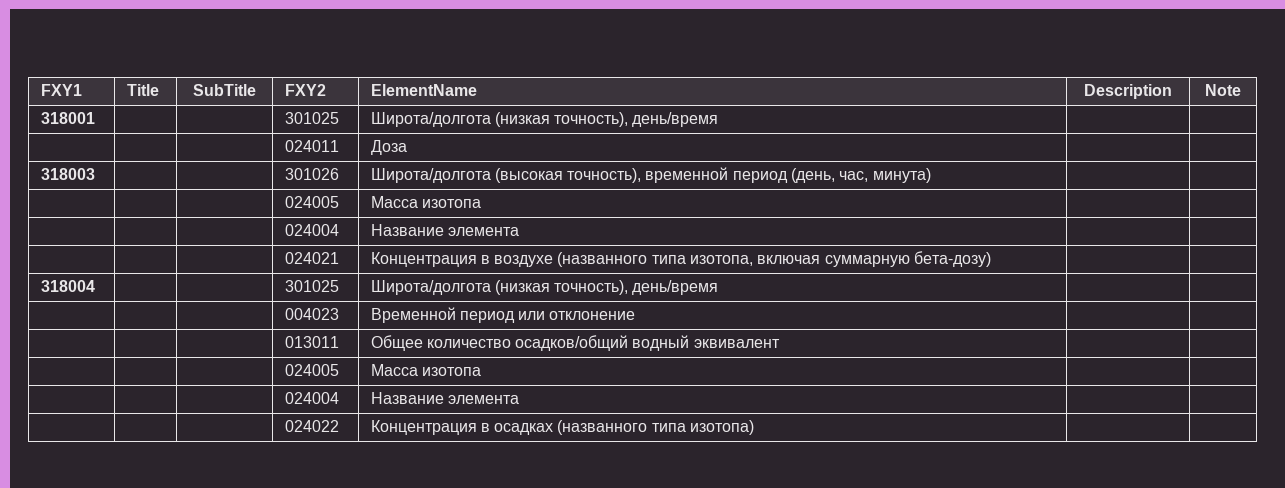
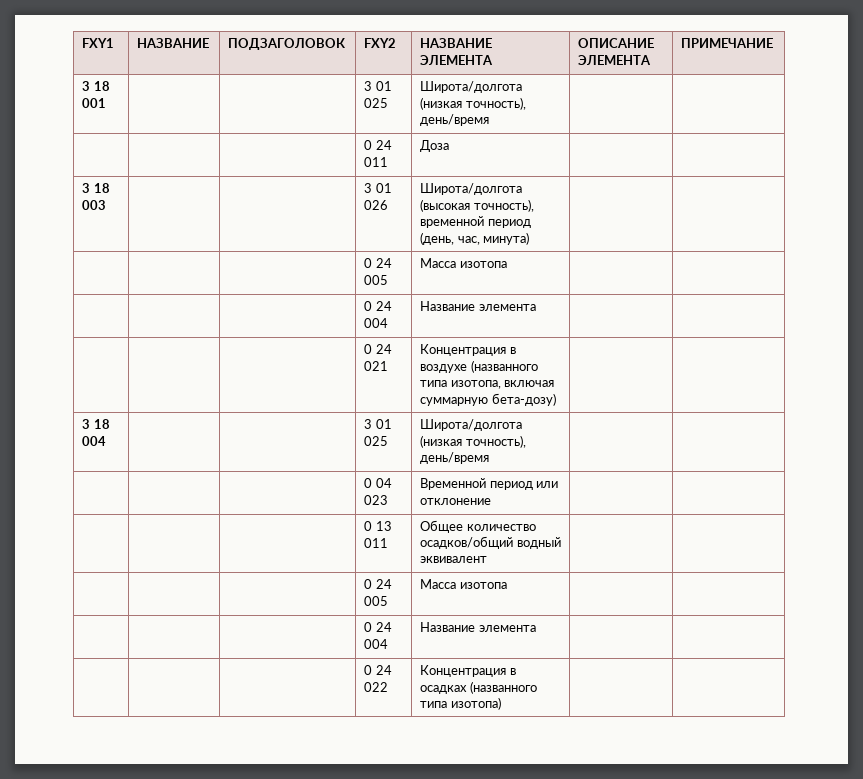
[126,84,159,96] [193,84,256,96] Title | SubTitle -> [137,38,210,48] [228,38,347,50] НАЗВАНИЕ | ПОДЗАГОЛОВОК
[370,84,477,96] [1084,84,1172,99] [1205,84,1241,96] [40,112,95,124] [284,112,339,124] [370,112,719,127] [284,140,339,152] [370,140,407,155] [40,168,95,180] [284,168,339,180] ElementName | Description | Note // 318001 | | | 301025 | Широта/долгота (низкая точность), день/время | | // | | | 024011 | Доза | | // 318003 | | | 301026 -> [420,38,493,48] [420,55,494,65] [578,38,655,48] [578,55,652,65] [681,38,774,48] [82,81,110,91] [82,98,107,108] [364,81,392,91] [364,98,389,108] [420,81,523,93] [420,97,526,110] [420,114,490,126] [364,140,392,150] [364,157,389,167] [420,140,450,152] [82,183,110,193] [82,200,107,210] [364,183,392,193] [364,200,389,210] НАЗВАНИЕ ЭЛЕМЕНТА | ОПИСАНИЕ ЭЛЕМЕНТА | ПРИМЕЧАНИЕ // 3 18 001 | | | 3 01 025 | Широта/долгота (низкая точность), день/время | | // | | | 0 24 011 | Доза | | // 3 18 003 | | | 3 01 026
[284,196,339,208] [370,196,481,208] [284,224,339,236] [370,224,519,236] [284,252,339,264] 024005 | Масса изотопа | | // | | | 024004 | Название элемента | | // | | | 024021 -> [364,258,392,268] [364,275,389,285] [420,258,507,268] [364,301,392,311] [364,318,389,328] [420,301,536,311] [364,344,392,354] [364,361,389,371] 0 24 005 | Масса изотопа | | // | | | 0 24 004 | Название элемента | | // | | | 0 24 021
[40,280,95,292] [284,280,339,292] [370,280,719,295] [284,308,339,320] 318004 | | | 301025 | Широта/долгота (низкая точность), день/время | | // | | | 004023 -> [82,419,110,429] [82,436,107,446] [364,419,392,429] [364,436,389,446] [420,419,523,431] [420,435,526,448] [420,452,490,464] [364,478,392,488] [364,495,389,505] 3 18 004 | | | 3 01 025 | Широта/долгота (низкая точность), день/время | | // | | | 0 04 023
[284,336,339,348] 013011 -> [364,521,392,531] [364,538,389,548] 0 13 011
[284,364,339,376] [370,364,481,376] [284,392,339,404] [370,392,519,404] [284,420,339,432] 024005 | Масса изотопа | | // | | | 024004 | Название элемента | | // | | | 024022 -> [364,579,392,589] [364,596,389,606] [420,579,507,589] [364,622,392,632] [364,639,389,649] [420,622,536,632] [364,665,392,675] [364,682,389,692] 0 24 005 | Масса изотопа | | // | | | 0 24 004 | Название элемента | | // | | | 0 24 022

